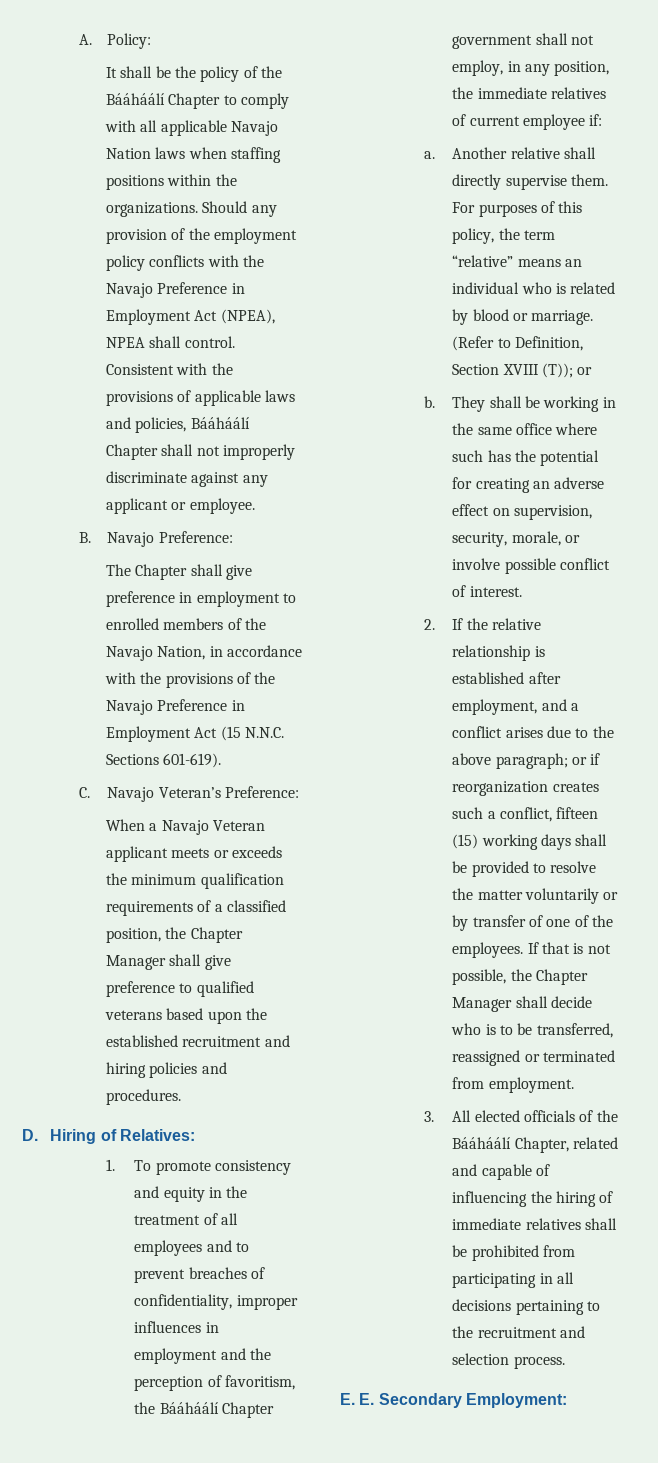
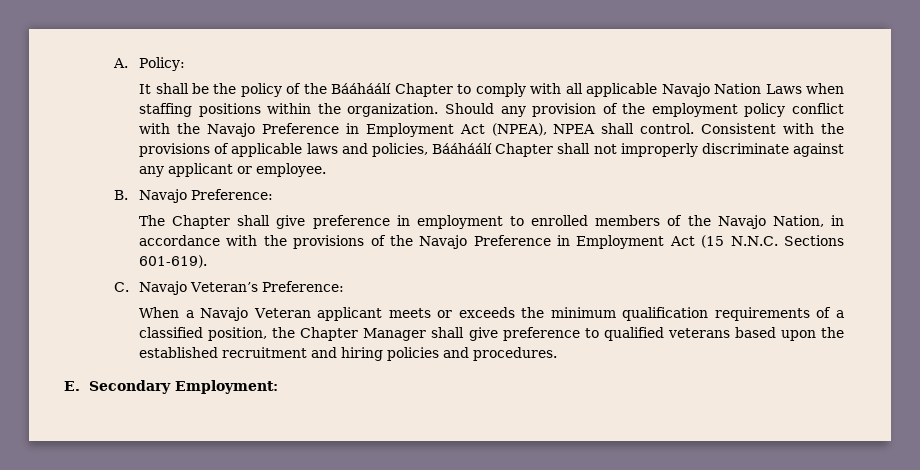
[155,147,186,159] laws -> [765,84,802,94] Laws
[106,202,198,217] organizations. -> [347,103,439,117] organization.
[149,255,205,267] conflicts -> [791,103,844,114] conflict
[22,1129,196,1144] [106,1159,292,1175] [134,1186,248,1202] [134,1213,239,1225] [134,1240,250,1256] [134,1267,266,1283] [134,1294,298,1310] [134,1321,219,1333] [134,1348,272,1364] [134,1375,296,1391] [134,1402,275,1418] [452,33,595,49] [452,60,610,76] [452,87,607,99] [452,114,603,130] [424,147,597,159] [452,174,609,190] [452,201,583,217] [452,228,556,244] [452,255,583,267] [452,282,616,294] [452,309,594,325] [452,336,584,351] [452,363,593,378] [424,396,616,412] [452,423,598,435] [452,450,600,466] [452,477,605,493] [452,504,593,520] [452,531,581,547] [452,558,611,574] [452,585,522,597] [424,618,542,630] [452,645,545,661] [452,672,561,684] [452,699,580,715] [452,726,614,738] [452,753,601,769] [452,781,599,796] [452,807,599,822] [452,834,608,850] [452,861,597,877] [452,888,619,904] [452,915,614,931] [452,942,611,958] [452,969,589,985] [452,996,593,1012] [451,1023,613,1038] [452,1050,616,1066] [452,1077,574,1093] [424,1110,618,1122] [452,1137,619,1153] [452,1164,551,1180] [452,1191,614,1207] [452,1218,618,1230] [452,1245,576,1261] [452,1272,575,1288] [452,1299,601,1315] [452,1326,586,1338] [452,1353,565,1369] [340,1393,355,1405] D. Hiring of Relatives: // 1. To promote consistency and equity in the treatment of all employees and to prevent breaches of confidentiality, improper influences in employment and the perception of favoritism, the Bááháálí Chapter government shall not employ, in any position, the immediate relatives of current employee if: // a. Another relative shall directly supervise them. For purposes of this policy, the term “relative” means an individual who is related by blood or marriage. (Refer to Definition, Section XVIII (T)); or // b. They shall be working in the same office where such has the potential for creating an adverse effect on supervision, security, morale, or involve possible conflict of interest. // 2. If the relative relationship is established after employment, and a conflict arises due to the above paragraph; or if reorganization creates such a conflict, fifteen (15) working days shall be provided to resolve the matter voluntarily or by transfer of one of the employees. If that is not possible, the Chapter Manager shall decide who is to be transferred, reassigned or terminated from employment. // 3. All elected officials of the Bááháálí Chapter, related and capable of influencing the hiring of immediate relatives shall be prohibited from participating in all decisions pertaining to the recruitment and selection process. // E. -> (558, 354) none

